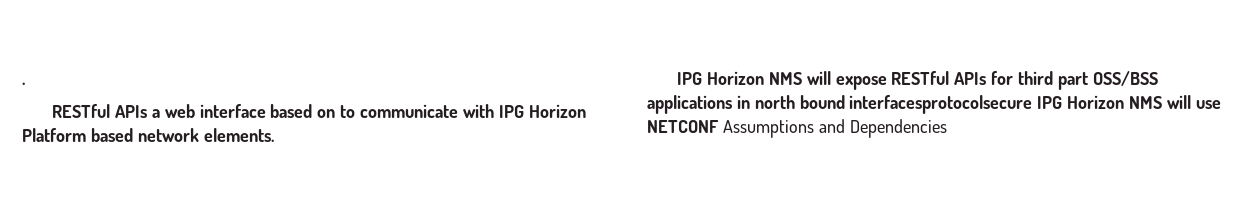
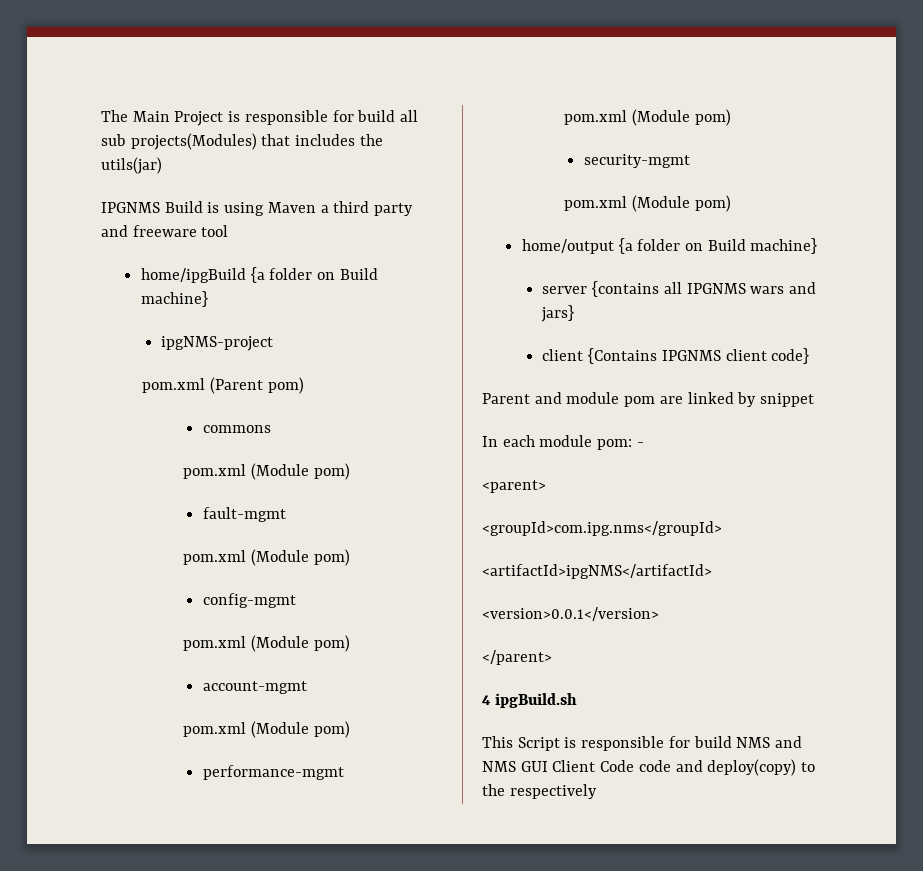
[22,82,25,85] [52,104,586,118] [22,128,274,142] [677,71,1158,90] [647,95,1221,114] [647,119,947,138] . // RESTful APIs a web interface based on to communicate with IPG Horizon Platform based network elements. // IPG Horizon NMS will expose RESTful APIs for third part OSS/BSS applications in north bound interfacesprotocolsecure IPG Horizon NMS will use NETCONF Assumptions and Dependencies -> [101,110,419,126] [101,133,383,150] [101,157,162,174] [101,201,414,216] [101,225,229,237] [140,267,378,283] [140,291,208,307] [161,336,274,351] [142,377,304,394] [202,425,271,433] [183,463,350,480] [202,507,286,522] [183,549,350,566] [202,593,296,608] [183,635,350,652] [202,681,307,694] [183,721,350,738] [202,765,344,780] [564,109,731,126] [583,154,690,168] [564,195,731,212] [521,238,818,254] [542,281,817,297] [541,305,575,322] [542,348,810,364] [482,392,815,407] [482,435,644,450] [482,480,546,493] [482,521,722,536] [482,564,712,579] [482,607,659,621] [482,650,552,665] [482,693,577,708] [482,736,803,751] [482,759,816,776] [482,784,597,799] The Main Project is responsible for build all sub projects(Modules) that includes the utils(jar) // IPGNMS Build is using Maven a third party and freeware tool // home/ipgBuild {a folder on Build machine} // ipgNMS-project // pom.xml (Parent pom) // commons // pom.xml (Module pom) // fault-mgmt // pom.xml (Module pom) // config-mgmt // pom.xml (Module pom) // account-mgmt // pom.xml (Module pom) // performance-mgmt // pom.xml (Module pom) // security-mgmt // pom.xml (Module pom) // home/output {a folder on Build machine} // server {contains all IPGNMS wars and jars} // client {Contains IPGNMS client code} // Parent and module pom are linked by snippet // In each module pom: - // <parent> // <groupId>com.ipg.nms</groupId> // <artifactId>ipgNMS</artifactId> // <version>0.0.1</version> // </parent> // 4 ipgBuild.sh // This Script is responsible for build NMS and NMS GUI Client Code code and deploy(copy) to the respectively

